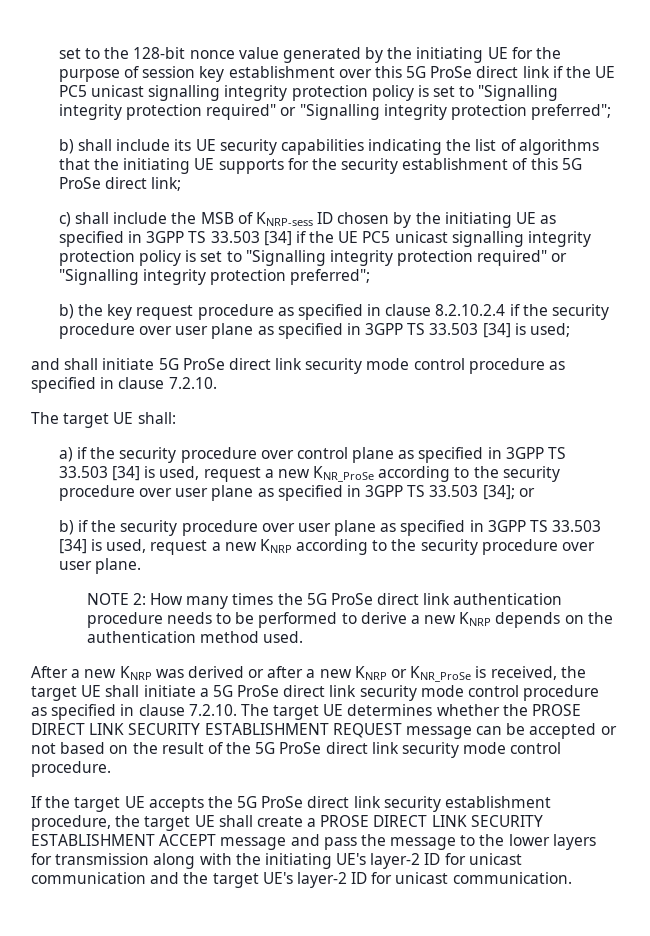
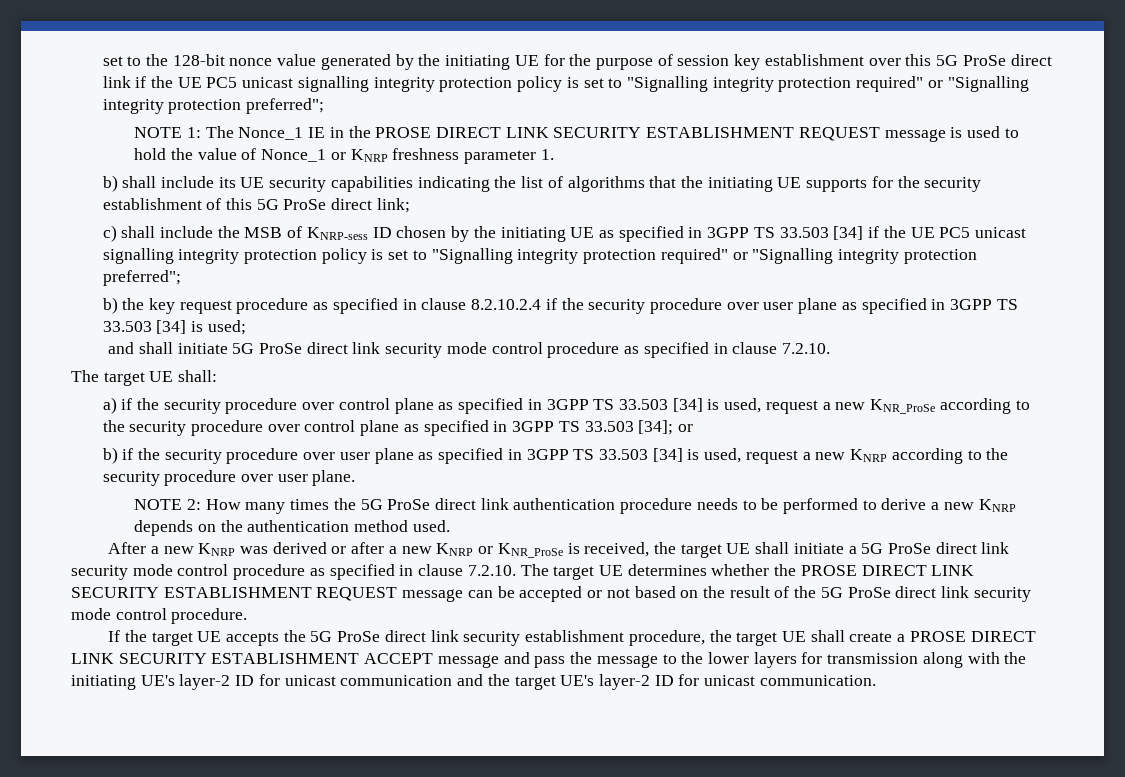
(612, 112) none -> [134,126,1019,142] [134,148,554,164] // NOTE 1: The Nonce_1 IE in the PROSE DIRECT LINK SECURITY ESTABLISHMENT REQUEST message is used to hold the value of Nonce_1 or KNRP freshness parameter 1.
[175,488,209,497] user -> [304,420,356,432] control

